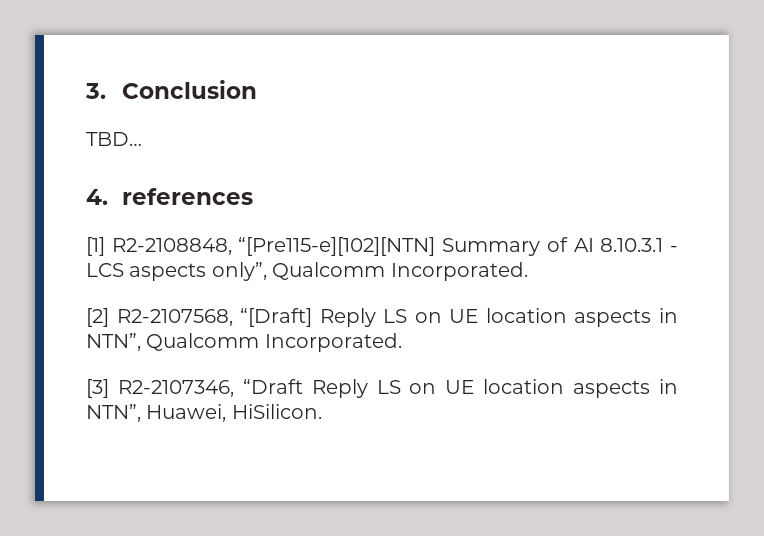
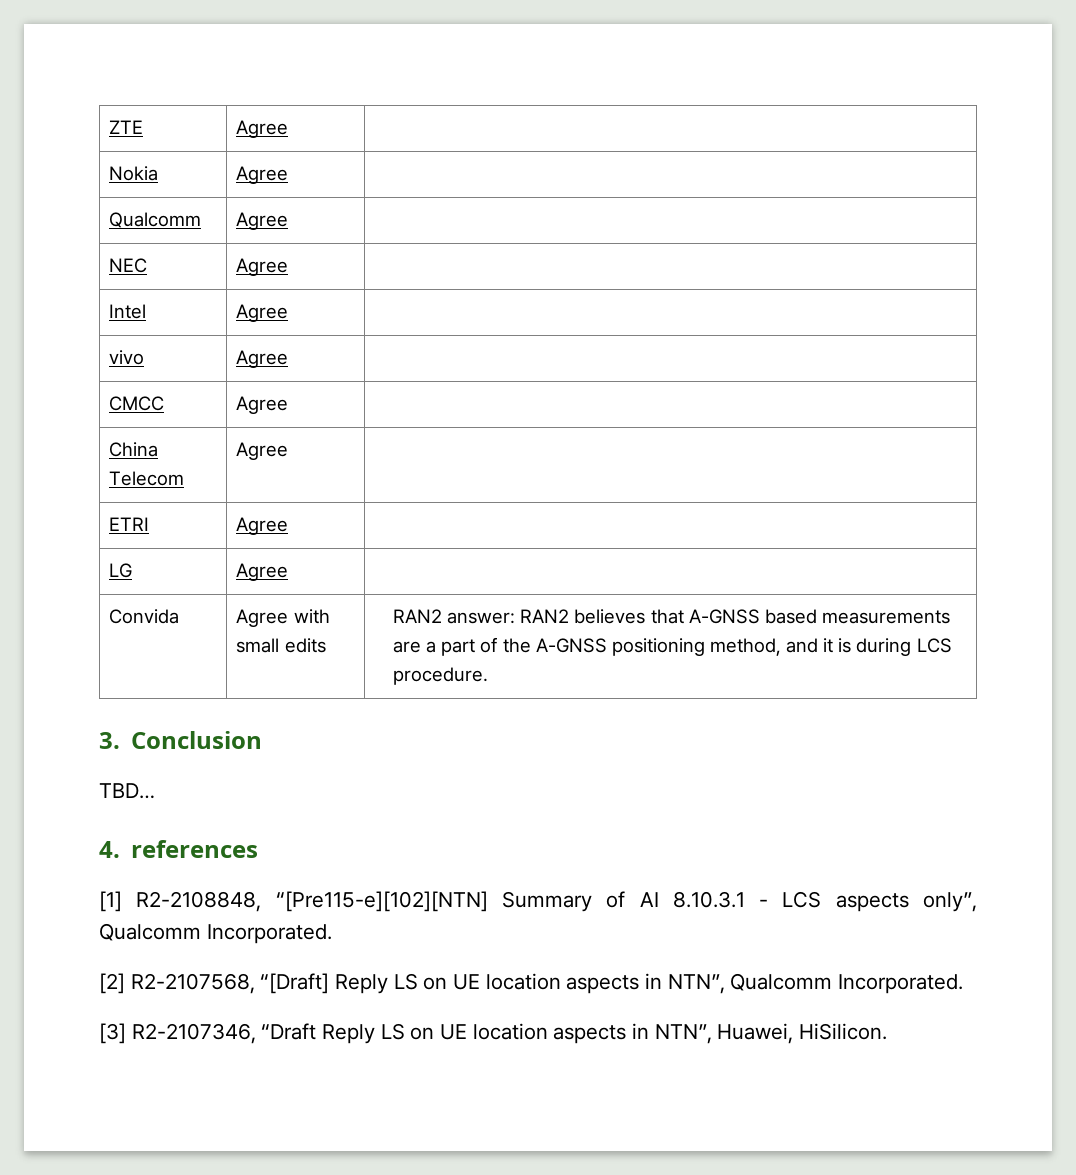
(85, 91) none -> [109,120,144,134] [236,120,289,138] [109,166,159,181] [236,166,289,184] [109,212,202,228] [236,212,289,230] [109,258,148,273] [236,258,289,276] [109,304,147,319] [236,304,289,322] [109,350,145,365] [236,350,289,368] [109,396,165,411] [236,396,289,414] [109,442,159,457] [109,471,185,486] [236,442,289,460] [109,517,150,531] [236,517,289,535] [109,563,133,578] [236,563,289,581] [109,609,180,624] [236,609,330,627] [236,638,326,653] [393,609,950,624] [393,637,952,656] [393,667,489,685] ZTE | Agree | // Nokia | Agree | // Qualcomm | Agree | // NEC | Agree | // Intel | Agree | // vivo | Agree | // CMCC | Agree | // China Telecom | Agree | // ETRI | Agree | // LG | Agree | // Convida | Agree with small edits | RAN2 answer: RAN2 believes that A-GNSS based measurements are a part of the A-GNSS positioning method, and it is during LCS procedure. //

